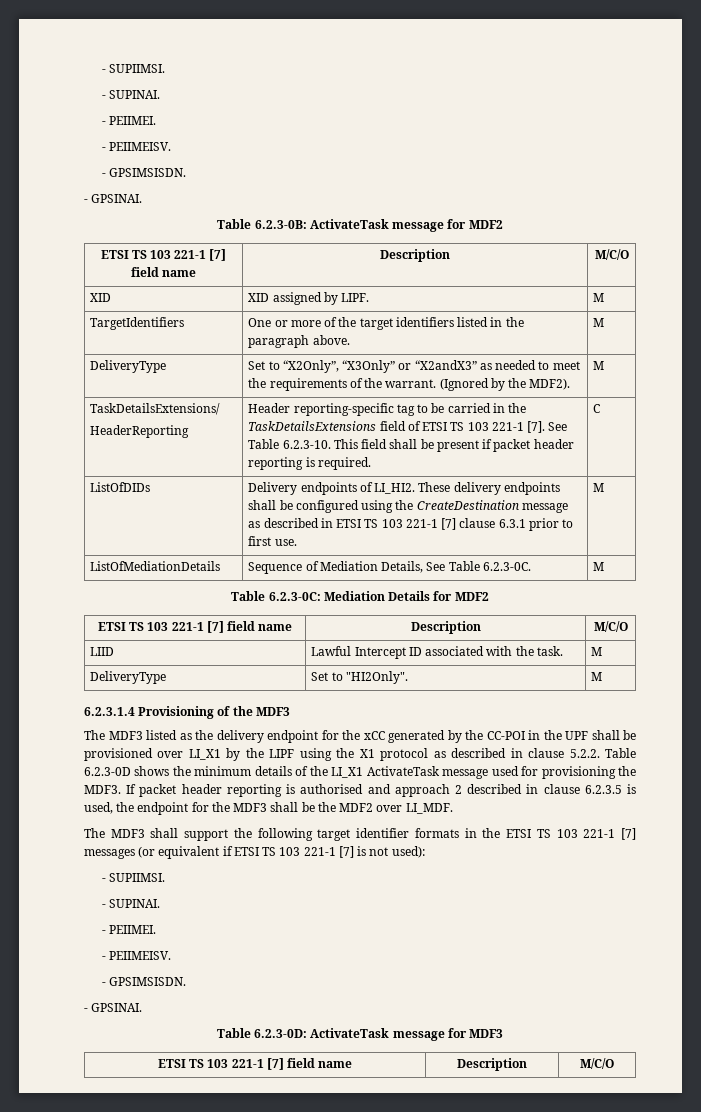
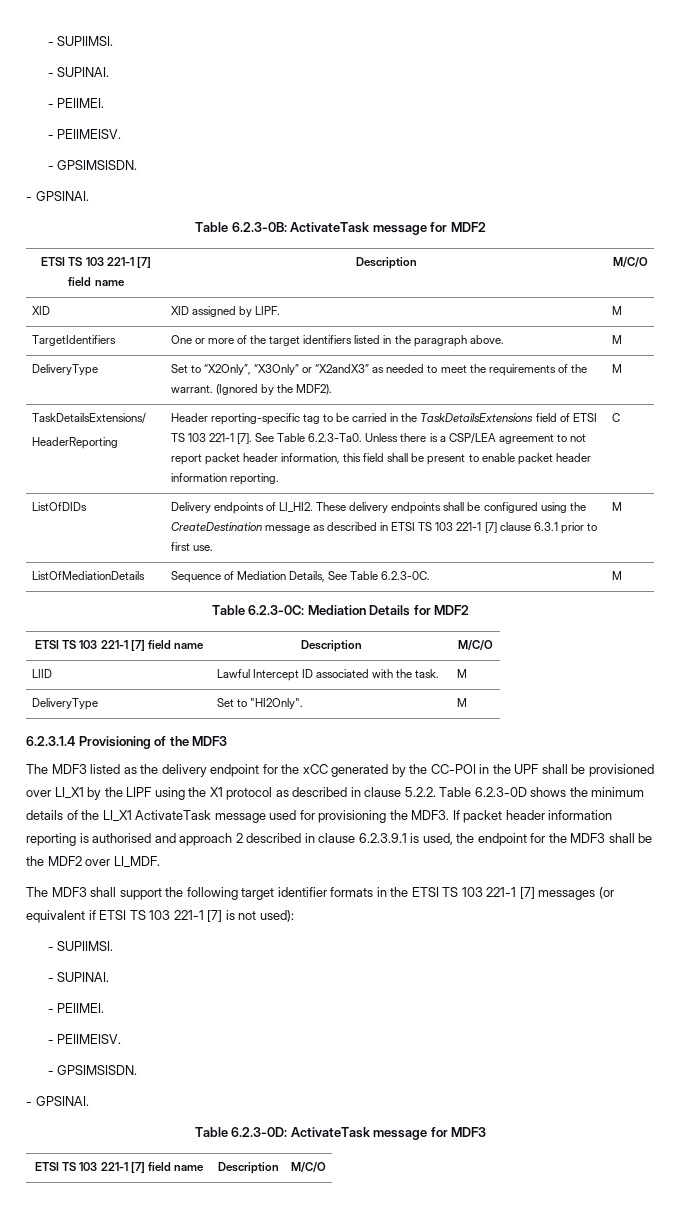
[282,439,574,452] [248,457,371,470] 6.2.3-10. This field shall be present if packet header reporting is required. -> [308,433,587,444] [170,453,591,465] [170,473,279,485] 6.2.3-Ta0. Unless there is a CSP/LEA agreement to not report packet header information, this field shall be present to enable packet header information reporting.
(222, 789) none -> [548,810,613,820] information
[584,785,622,794] 6.2.3.5 -> [358,833,407,843] 6.2.3.9.1

